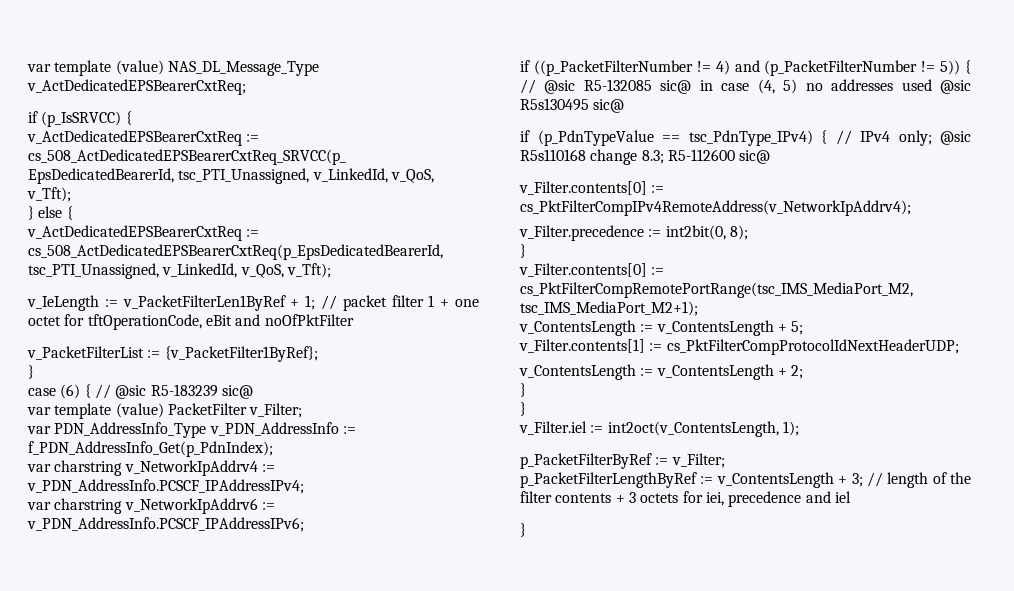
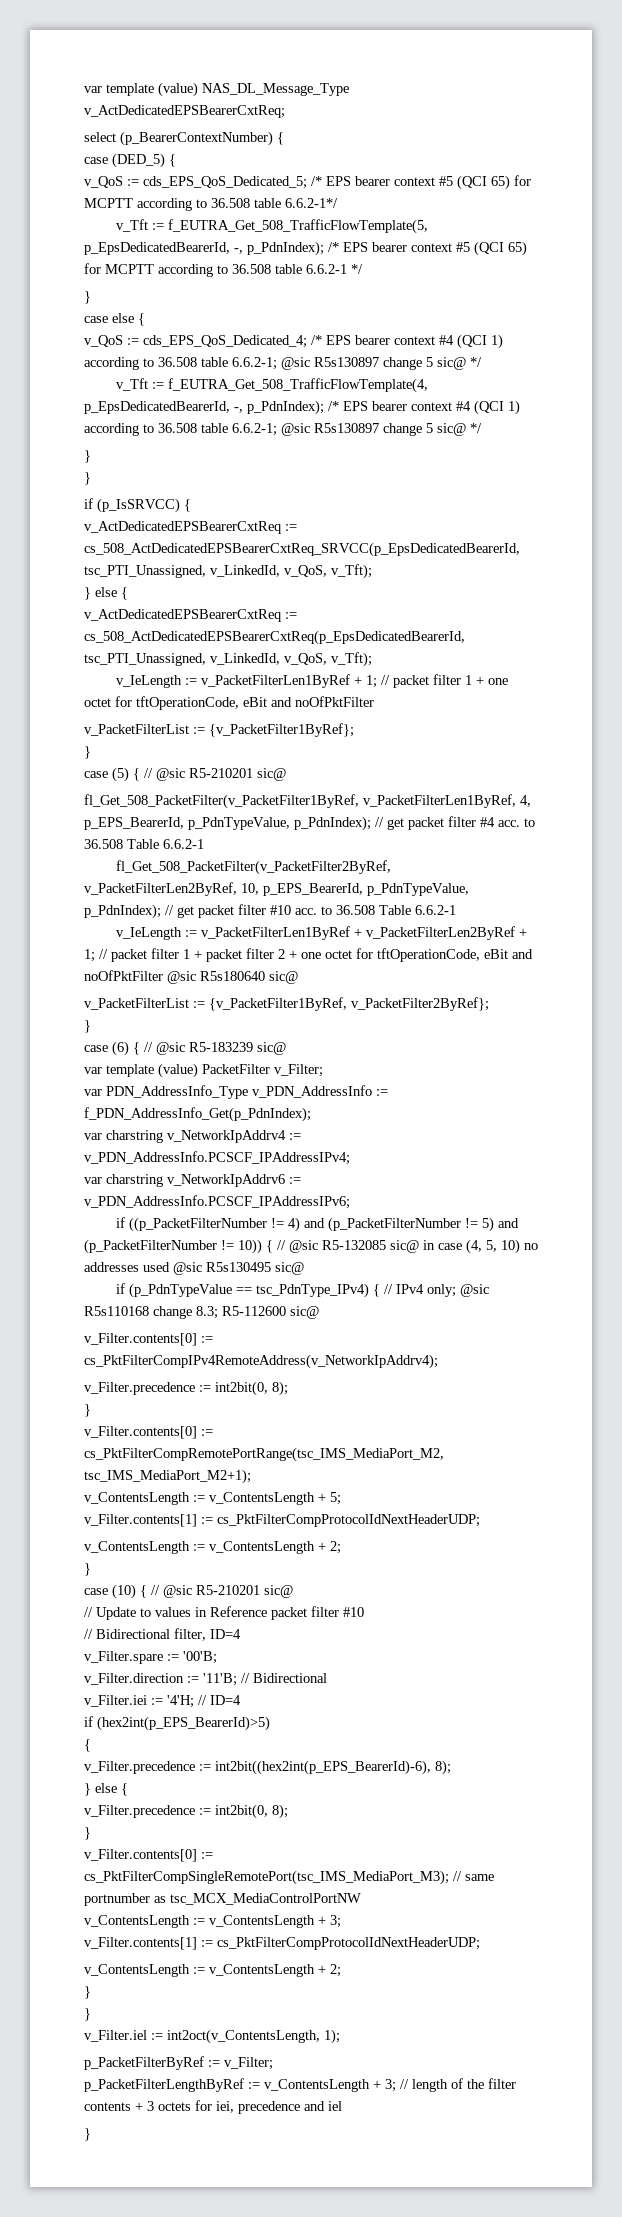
(246, 87) none -> [84,131,284,146] [84,153,176,168] [84,175,531,190] [84,198,338,211] [116,219,429,234] [84,241,527,256] [84,263,363,277] [84,291,91,304] [84,313,145,326] [84,334,503,349] [84,357,482,370] [116,378,429,393] [84,400,520,415] [84,423,482,436] [84,450,91,463] [84,472,91,485] // select (p_BearerContextNumber) { // case (DED_5) { // v_QoS := cds_EPS_QoS_Dedicated_5; /* EPS bearer context #5 (QCI 65) for MCPTT according to 36.508 table 6.6.2-1*/ // v_Tft := f_EUTRA_Get_508_TrafficFlowTemplate(5, p_EpsDedicatedBearerId, -, p_PdnIndex); /* EPS bearer context #5 (QCI 65) for MCPTT according to 36.508 table 6.6.2-1 */ // } // case else { // v_QoS := cds_EPS_QoS_Dedicated_4; /* EPS bearer context #4 (QCI 1) according to 36.508 table 6.6.2-1; @sic R5s130897 change 5 sic@ */ // v_Tft := f_EUTRA_Get_508_TrafficFlowTemplate(4, p_EpsDedicatedBearerId, -, p_PdnIndex); /* EPS bearer context #4 (QCI 1) according to 36.508 table 6.6.2-1; @sic R5s130897 change 5 sic@ */ // } // }
(34, 372) none -> [84,767,286,782] [84,794,531,809] [84,816,535,831] [84,839,204,849] [116,860,392,875] [84,882,469,896] [84,904,456,919] [116,926,528,940] [84,948,533,962] [84,970,298,984] [84,997,489,1011] [84,1020,91,1033] // case (5) { // @sic R5-210201 sic@ // fl_Get_508_PacketFilter(v_PacketFilter1ByRef, v_PacketFilterLen1ByRef, 4, p_EPS_BearerId, p_PdnTypeValue, p_PdnIndex); // get packet filter #4 acc. to 36.508 Table 6.6.2-1 // fl_Get_508_PacketFilter(v_PacketFilter2ByRef, v_PacketFilterLen2ByRef, 10, p_EPS_BearerId, p_PdnTypeValue, p_PdnIndex); // get packet filter #10 acc. to 36.508 Table 6.6.2-1 // v_IeLength := v_PacketFilterLen1ByRef + v_PacketFilterLen2ByRef + 1; // packet filter 1 + packet filter 2 + one octet for tftOperationCode, eBit and noOfPktFilter @sic R5s180640 sic@ // v_PacketFilterList := {v_PacketFilter1ByRef, v_PacketFilter2ByRef}; // }
[940,60,961,75] 5)) -> [482,1217,520,1232] [84,1239,262,1254] 5) and (p_PacketFilterNumber != 10))
[783,79,798,94] 5) -> [486,1239,520,1254] 5, 10)
(526, 390) none -> [84,1584,293,1599] [84,1606,364,1620] [84,1628,241,1641] [84,1651,217,1664] [84,1673,327,1686] [84,1695,241,1708] [84,1716,270,1731] [84,1739,91,1752] [84,1760,451,1775] [84,1783,128,1796] [84,1804,288,1819] [84,1827,91,1840] [84,1849,213,1862] [84,1870,494,1885] [84,1893,361,1906] [84,1915,341,1928] [84,1937,480,1950] [84,1964,341,1977] [84,1986,91,1999] // case (10) { // @sic R5-210201 sic@ // // Update to values in Reference packet filter #10 // // Bidirectional filter, ID=4 // v_Filter.spare := '00'B; // v_Filter.direction := '11'B; // Bidirectional // v_Filter.iei := '4'H; // ID=4 // if (hex2int(p_EPS_BearerId)>5) // { // v_Filter.precedence := int2bit((hex2int(p_EPS_BearerId)-6), 8); // } else { // v_Filter.precedence := int2bit(0, 8); // } // v_Filter.contents[0] := cs_PktFilterCompSingleRemotePort(tsc_IMS_MediaPort_M3); // same portnumber as tsc_MCX_MediaControlPortNW // v_ContentsLength := v_ContentsLength + 3; // v_Filter.contents[1] := cs_PktFilterCompProtocolIdNextHeaderUDP; // v_ContentsLength := v_ContentsLength + 2; // }

